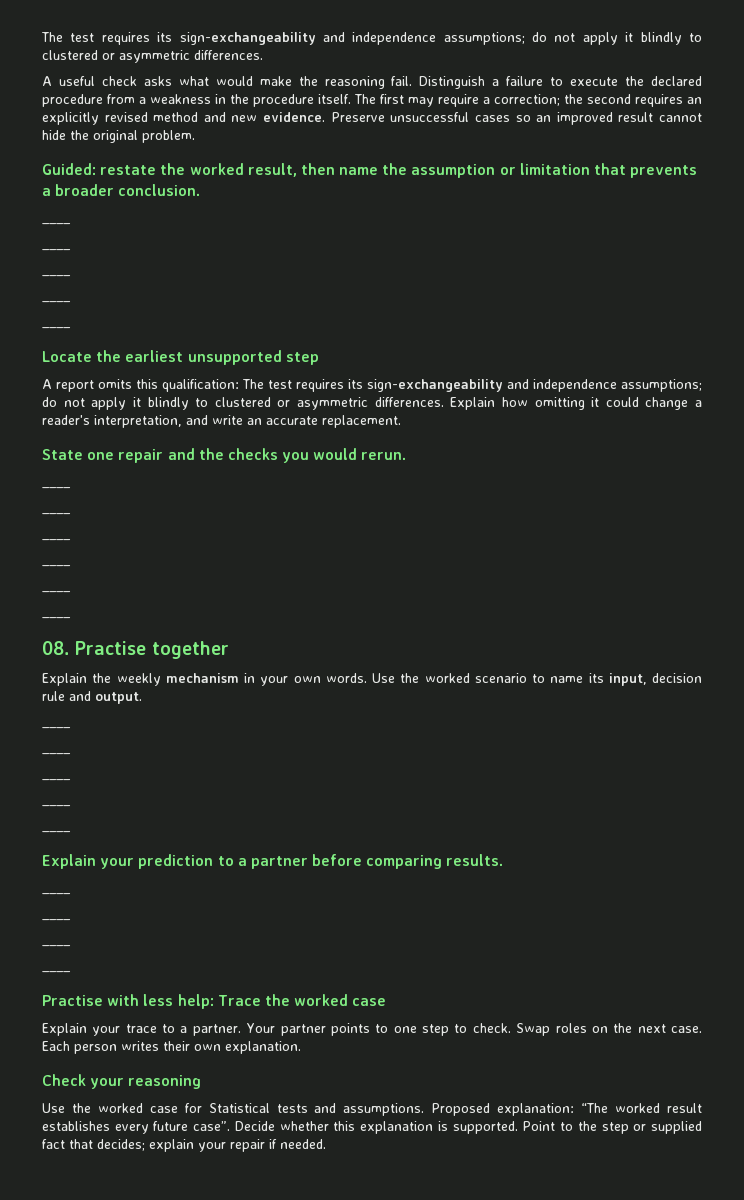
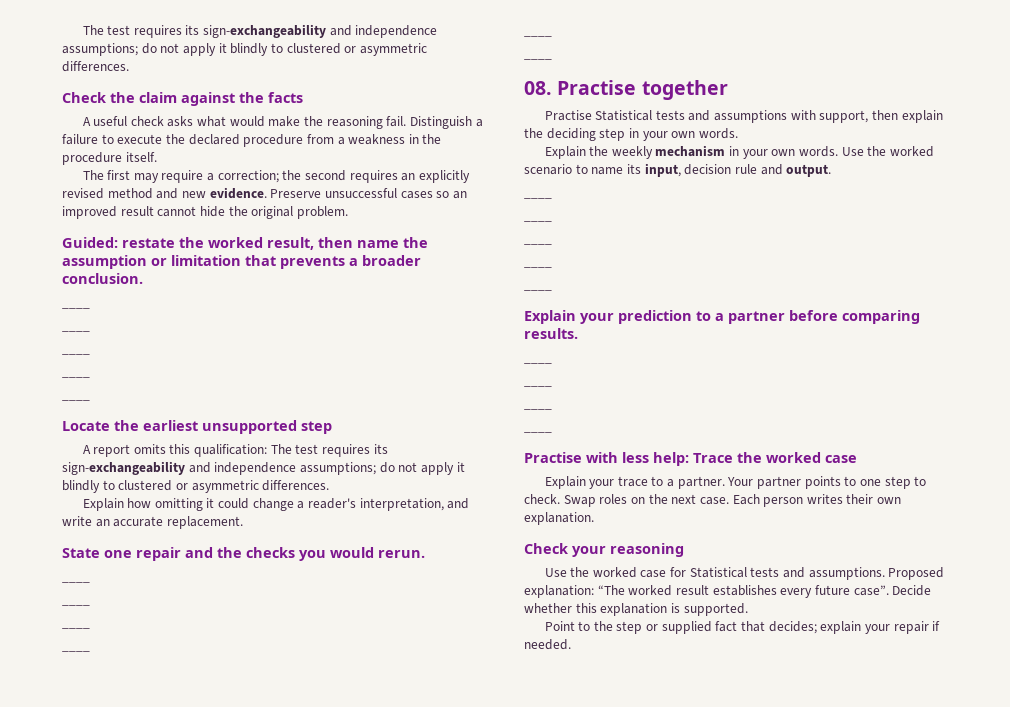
(263, 55) none -> [62,92,303,106] // Check the claim against the facts
(351, 99) none -> (157, 157) //
(444, 402) none -> (330, 485) //
(229, 650) none -> [544,110,943,123] [524,128,738,141] // Practise Statistical tests and assumptions with support, then explain the deciding step in your own words.
(518, 1127) none -> (748, 609) //

